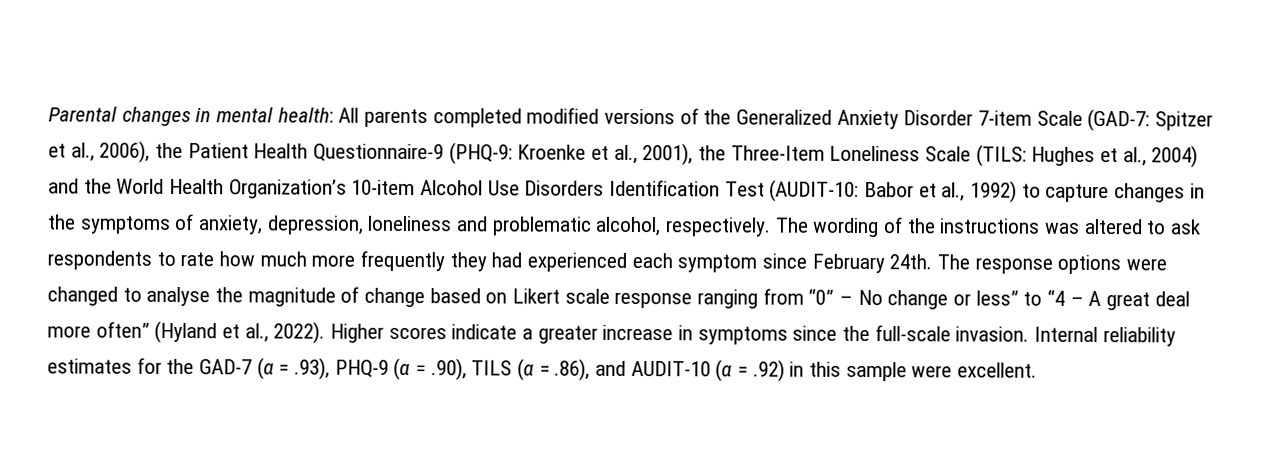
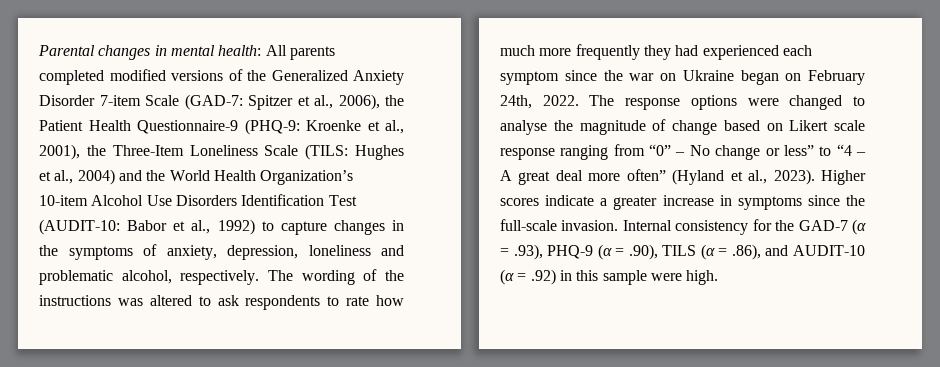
[811,253,933,274] February 24th. -> [603,70,865,85] [500,95,579,109] the war on Ukraine began on February 24th, 2022.
[273,321,326,344] 2022). -> [773,169,815,185] 2023).
[1102,327,1176,347] [47,358,132,374] reliability estimates -> [675,220,749,235] consistency
[957,362,1038,378] excellent. -> [686,270,719,285] high.

